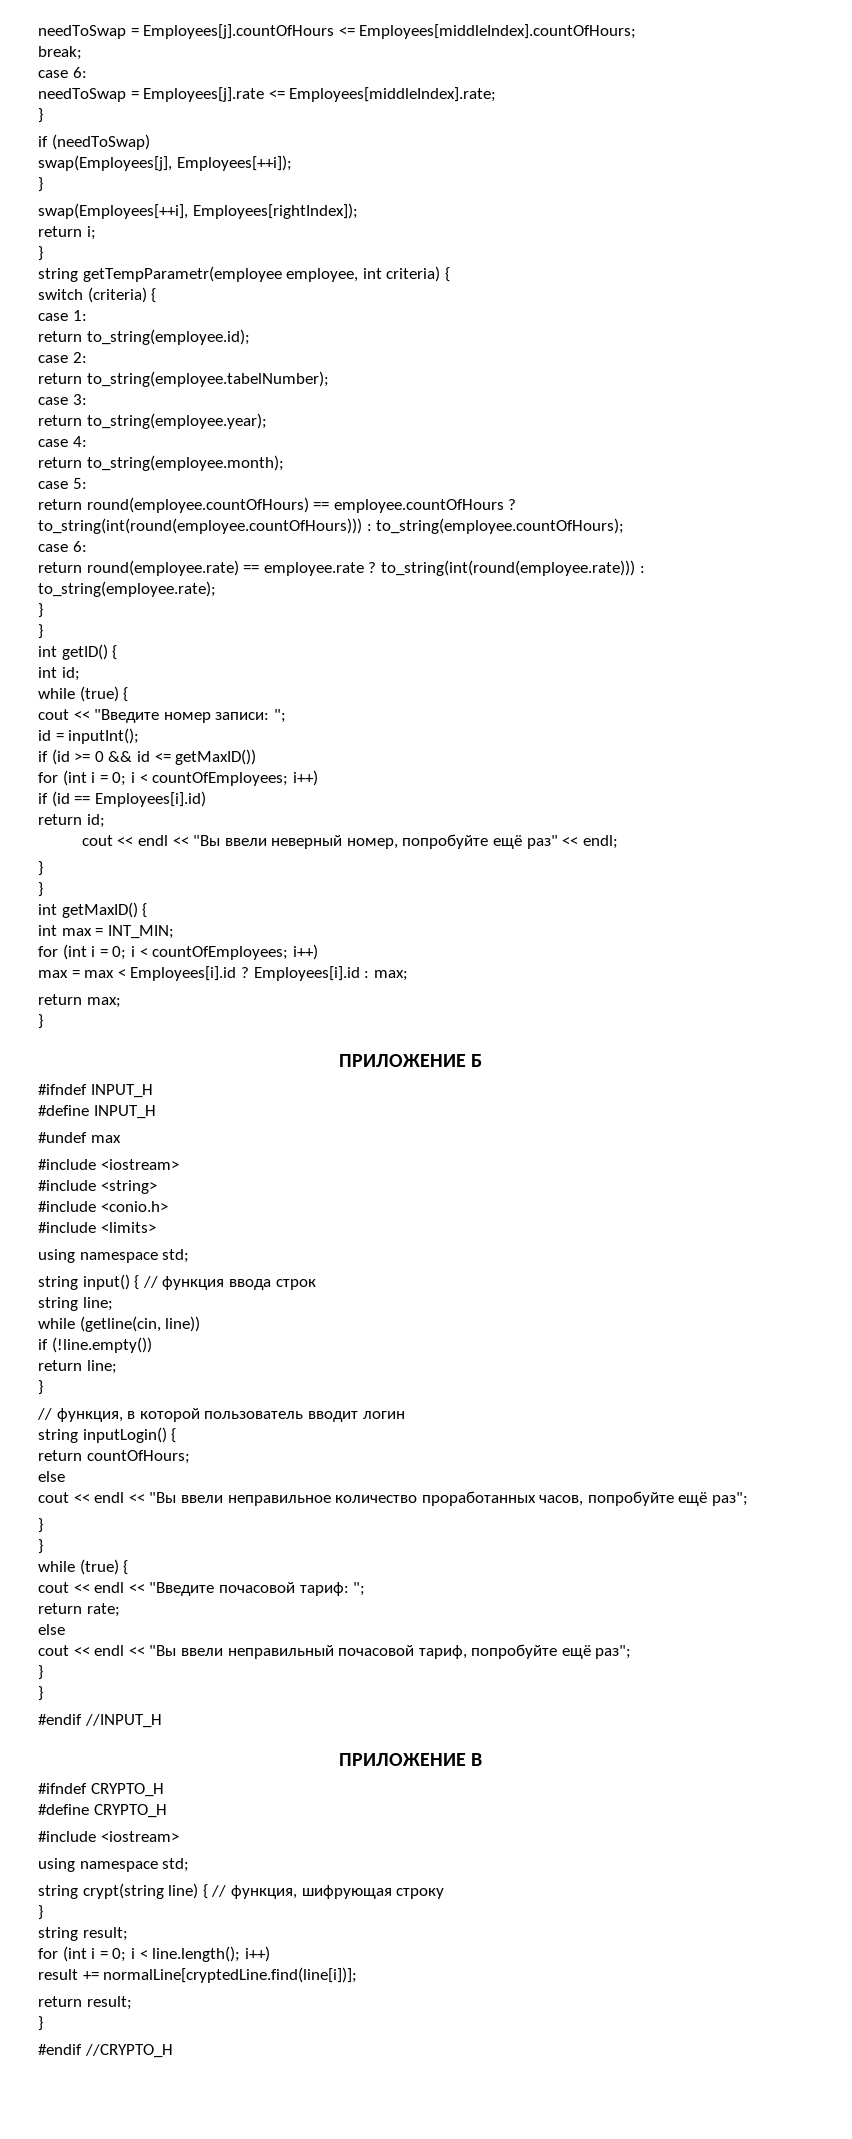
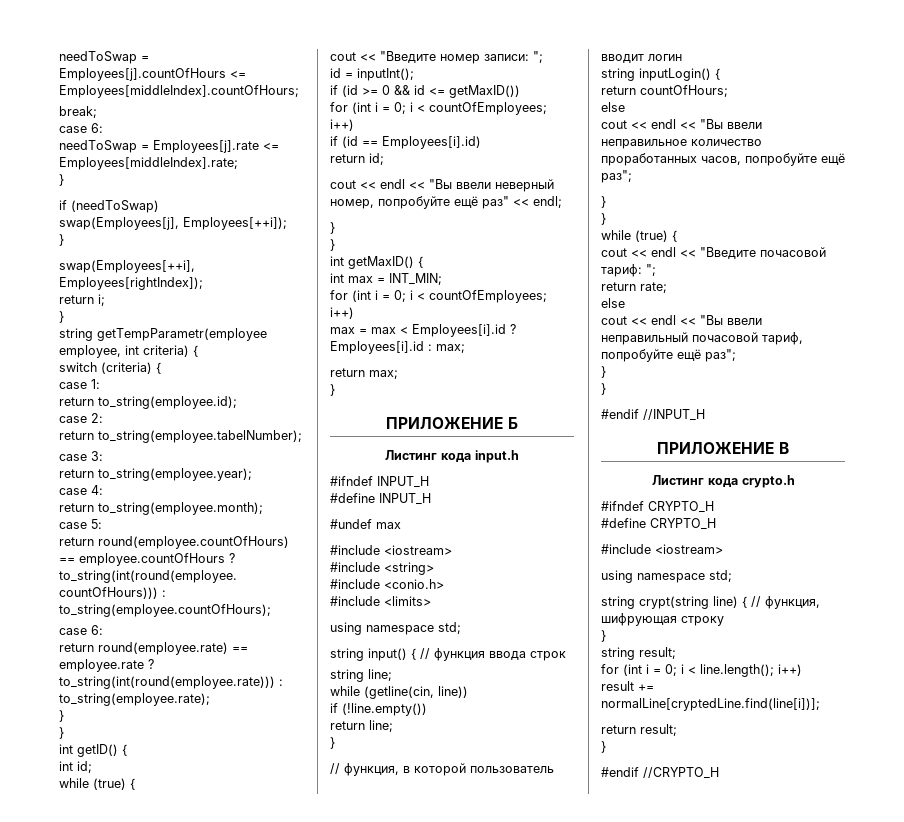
(483, 1060) none -> [385,450,519,463] // Листинг кода input.h
(483, 1759) none -> [651,475,795,488] // Листинг кода crypto.h

